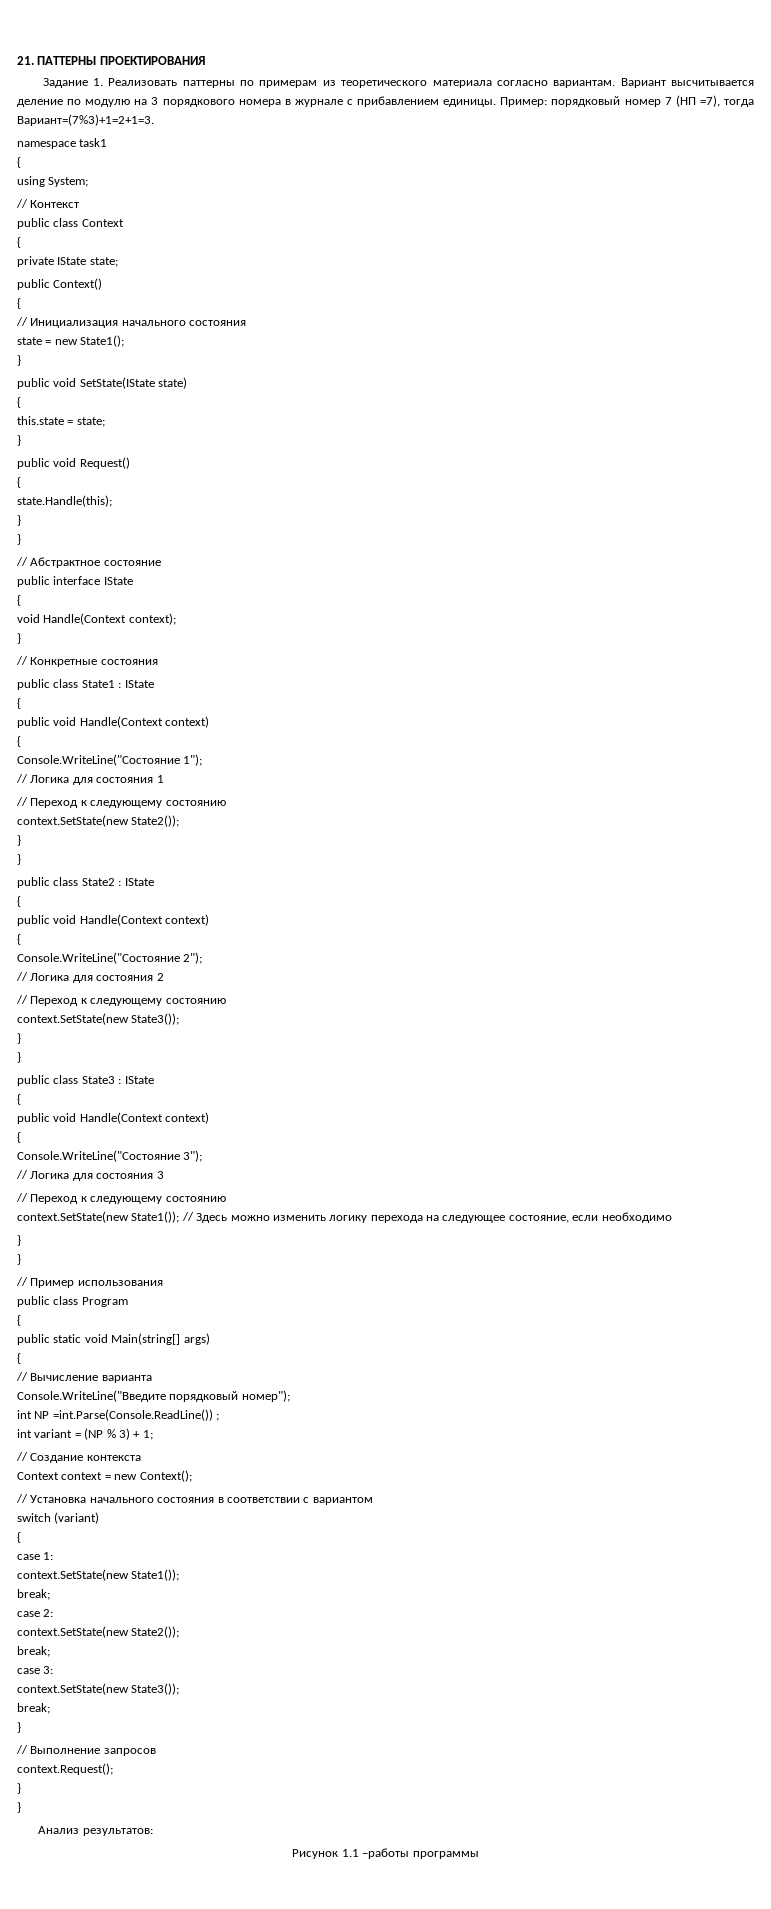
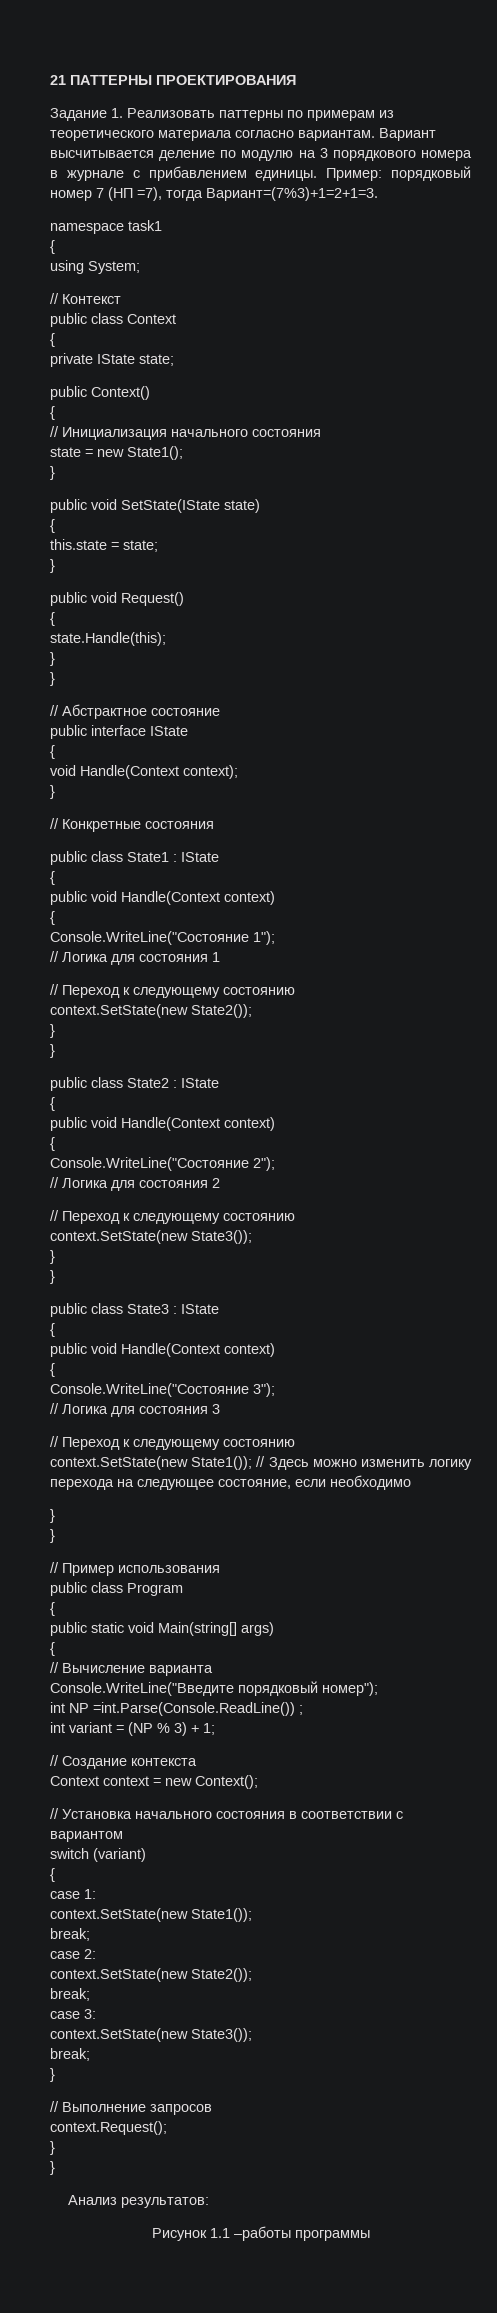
[17,56,34,65] 21. -> [50,75,66,85] 21

